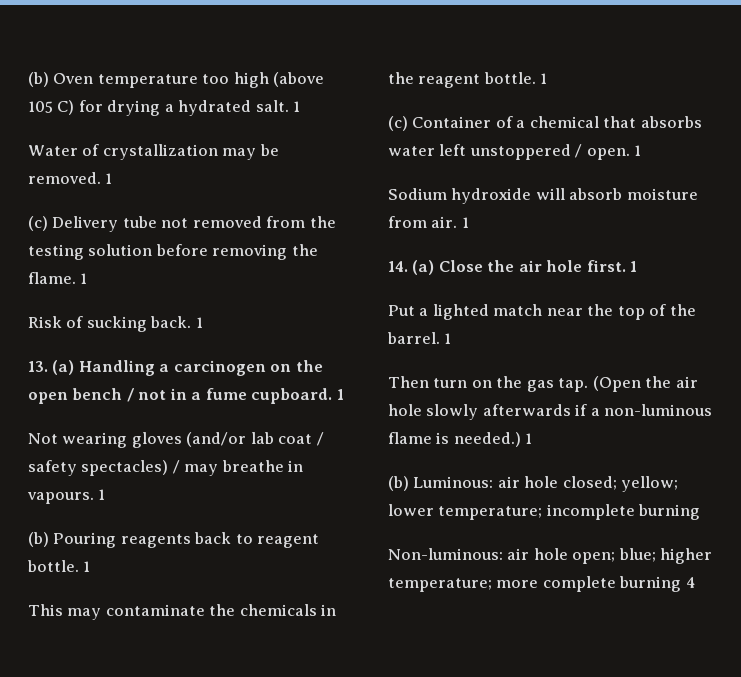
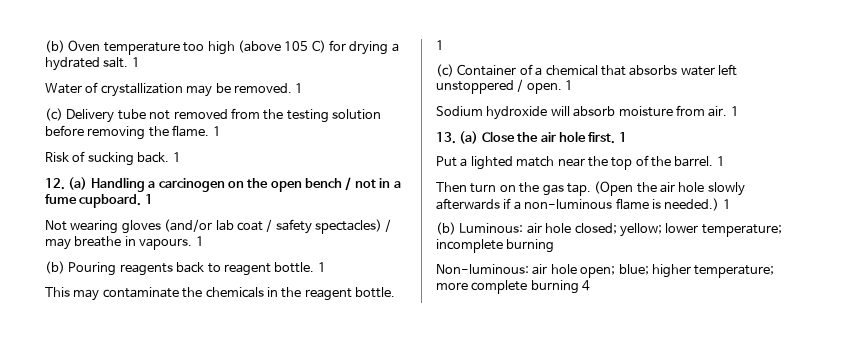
[28,361,48,372] 13. -> [45,178,65,190] 12.
[388,261,408,272] 14. -> [436,132,456,144] 13.

